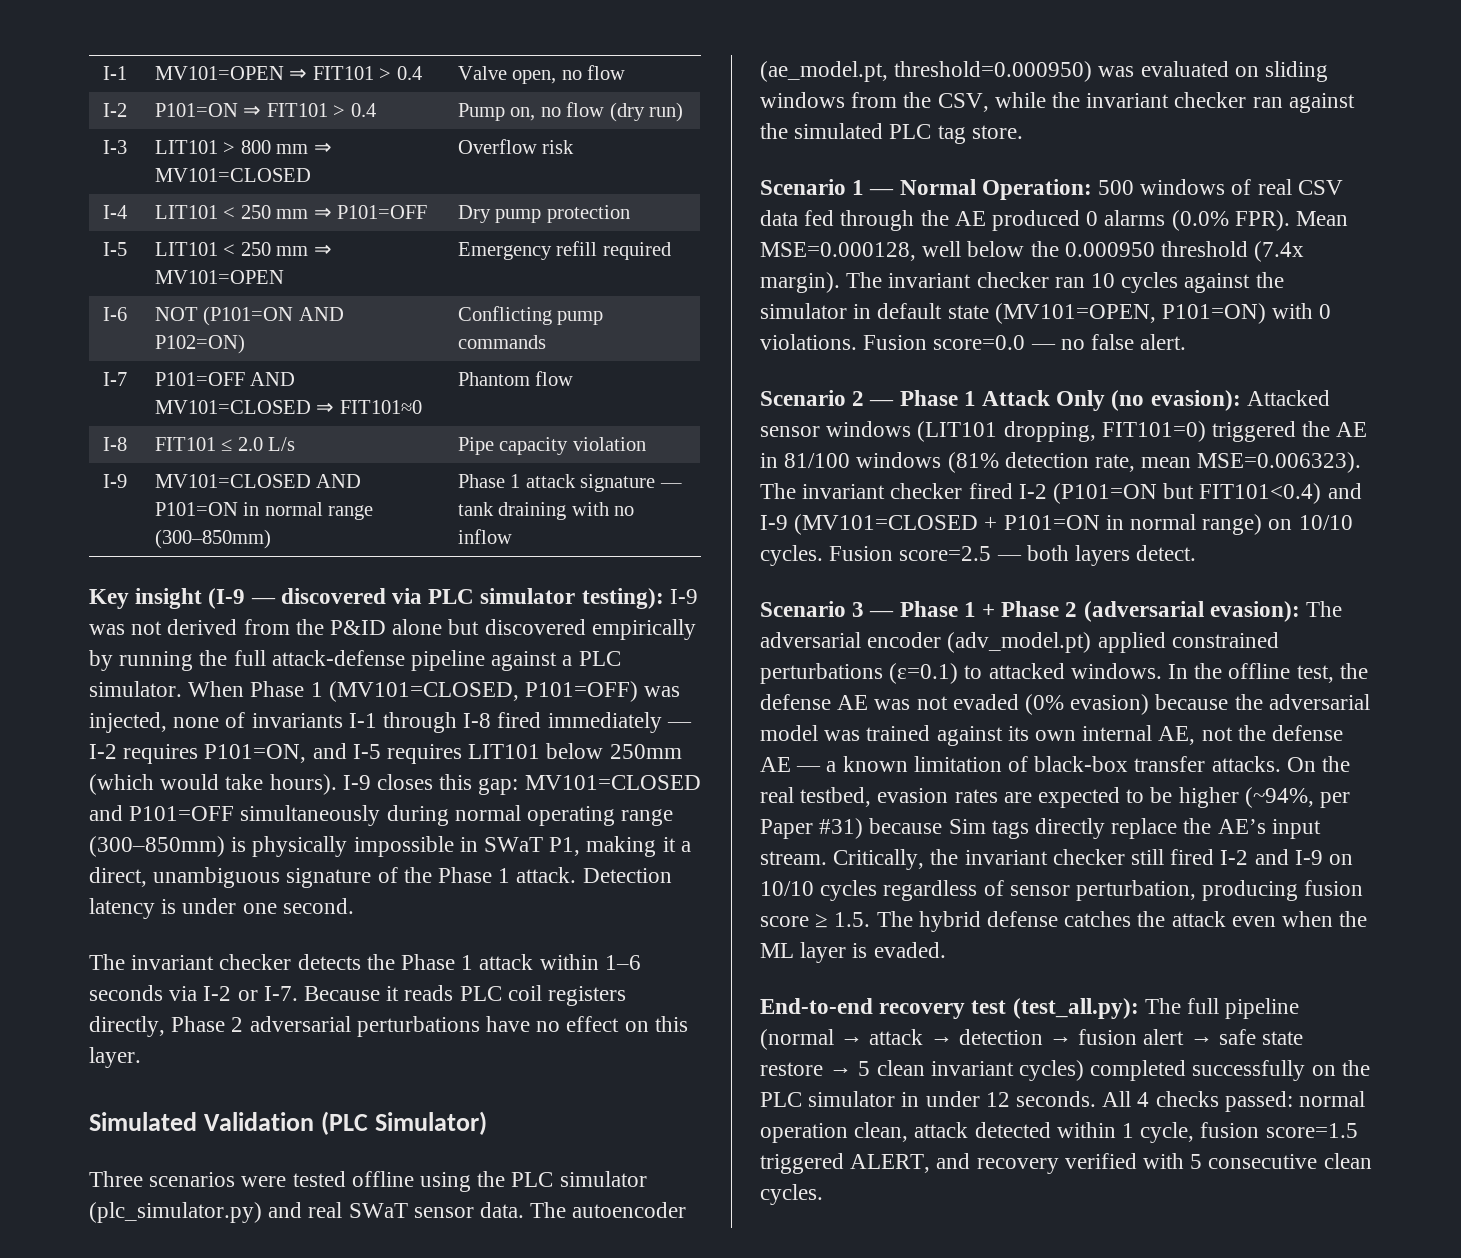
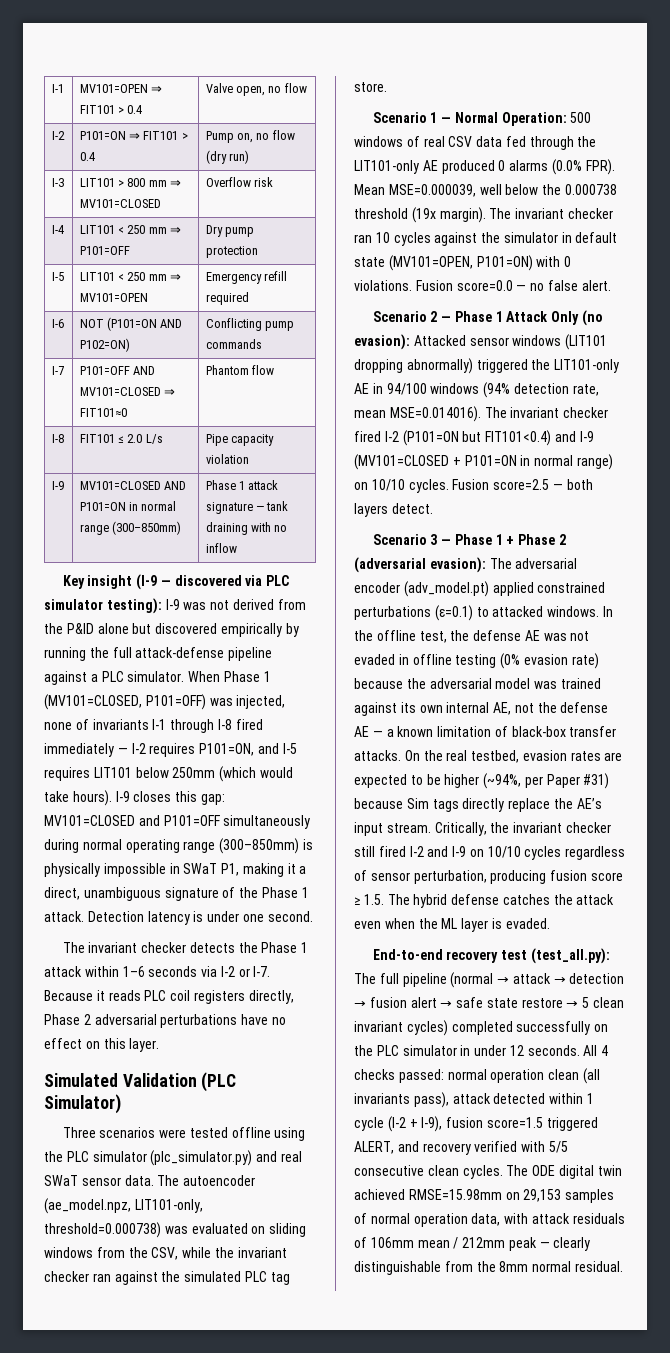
[760,61,1093,82] (ae_model.pt, threshold=0.000950) -> [44,1198,203,1214] [44,1222,161,1238] (ae_model.npz, LIT101-only, threshold=0.000738)
(949, 218) none -> [354,160,419,174] LIT101-only
[760,242,916,261] MSE=0.000128, -> [388,184,476,197] MSE=0.000039,
[1064,241,1305,262] 0.000950 threshold (7.4x -> [564,184,617,195] [354,207,436,223] 0.000738 threshold (19x
[1003,421,1206,442] dropping, FIT101=0) -> [354,358,473,374] dropping abnormally)
(1331, 429) none -> [554,359,620,373] LIT101-only
[784,452,999,473] 81/100 windows (81% -> [386,382,511,398] 94/100 windows (94%
[1197,452,1362,473] MSE=0.006323). -> [389,406,481,422] MSE=0.014016).
[1025,694,1150,715] (0% evasion) -> [398,653,599,669] in offline testing (0% evasion rate)
[854,1122,1195,1143] clean, attack detected within 1 cycle, -> [548,1068,600,1084] [354,1092,594,1108] [354,1116,443,1132] clean (all invariants pass), attack detected within 1 cycle (I-2 + I-9),
[1190,1154,1203,1169] 5 -> [548,1141,568,1153] 5/5
(823, 1194) none -> [506,1165,622,1179] [354,1189,615,1203] [354,1213,625,1227] [354,1237,591,1251] [354,1261,623,1275] The ODE digital twin achieved RMSE=15.98mm on 29,153 samples of normal operation data, with attack residuals of 106mm mean / 212mm peak — clearly distinguishable from the 8mm normal residual.

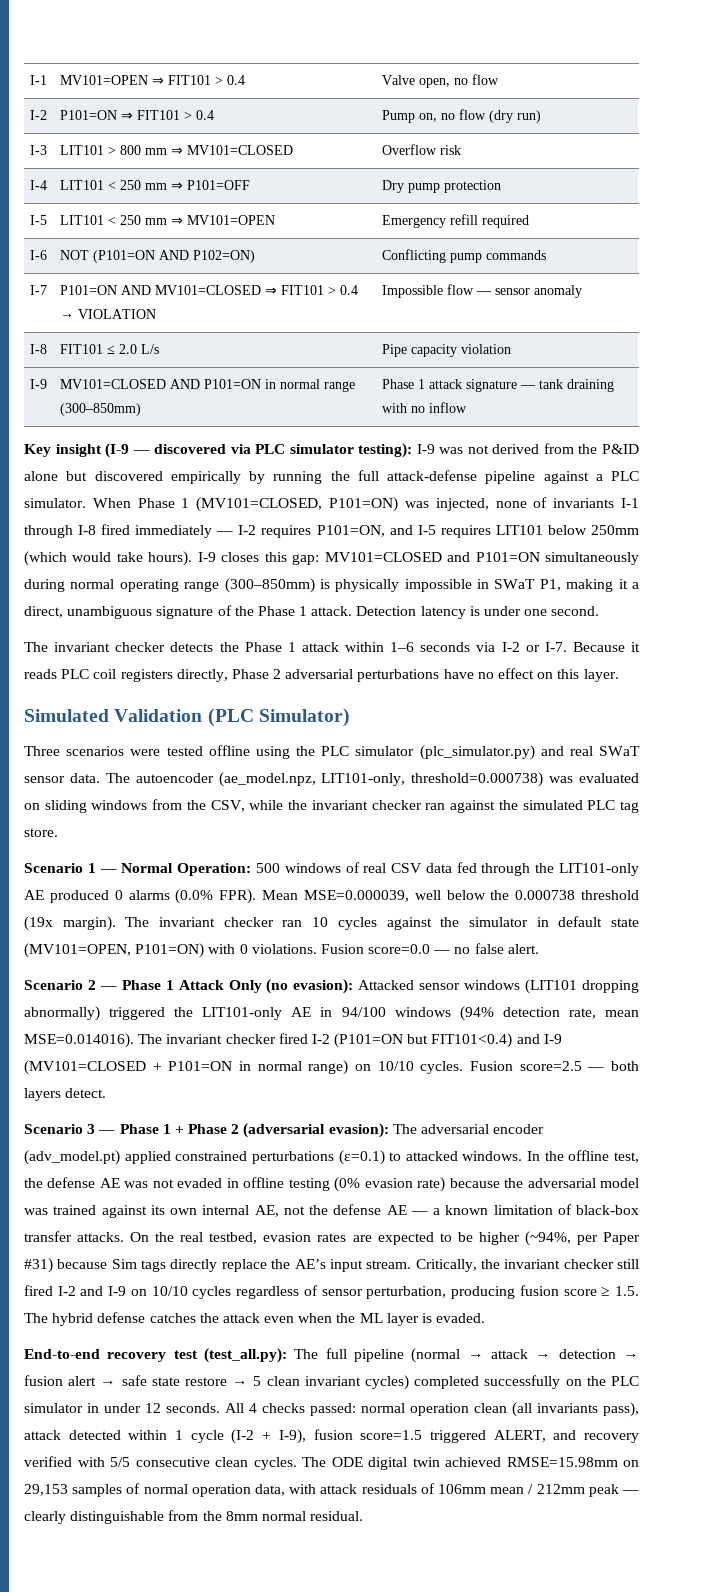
[79,366,130,375] P101=OFF -> [60,285,118,295] P101=ON
[79,408,127,417] [205,365,274,375] FIT101≈0 | Phantom flow -> [281,285,359,295] [60,309,157,319] [382,284,583,298] FIT101 > 0.4 → VIOLATION | Impossible flow — sensor anomaly
[145,694,206,710] P101=OFF) -> [329,497,399,512] P101=ON)
[163,815,220,826] P101=OFF -> [475,552,540,562] P101=ON

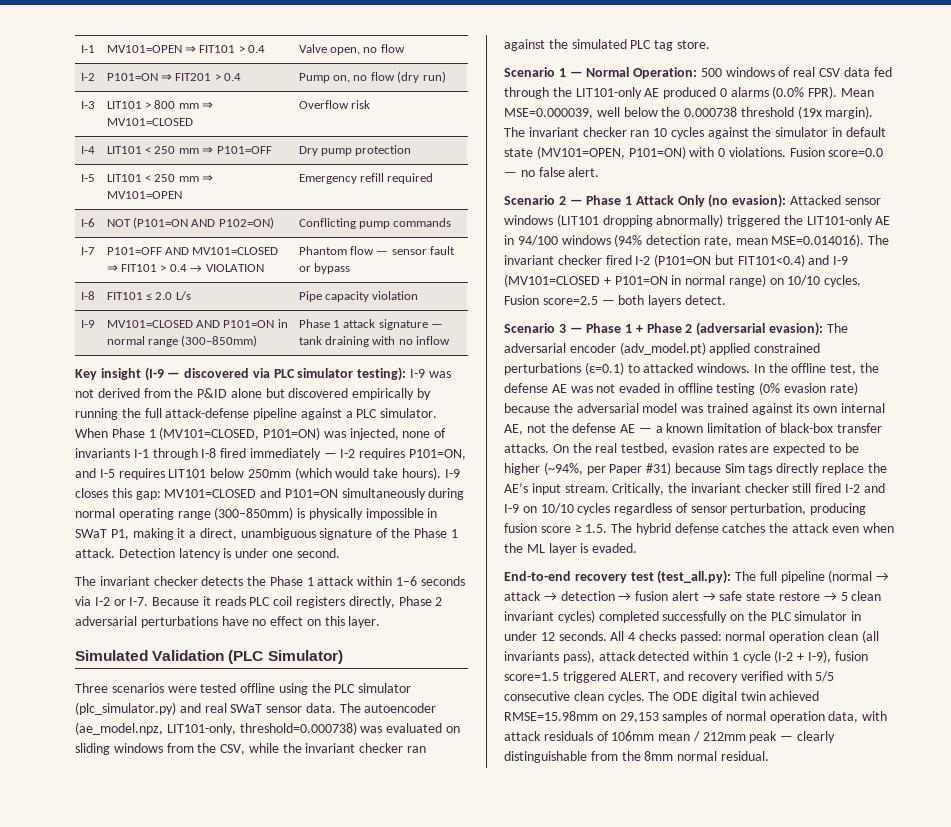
[137,110,181,120] FIT101 -> [175,73,212,81] FIT201
[60,285,118,295] P101=ON -> [106,247,162,255] P101=OFF
[382,285,444,298] Impossible -> [298,246,347,255] Phantom
[534,285,583,298] anomaly -> [430,246,456,255] [298,263,351,274] fault or bypass

